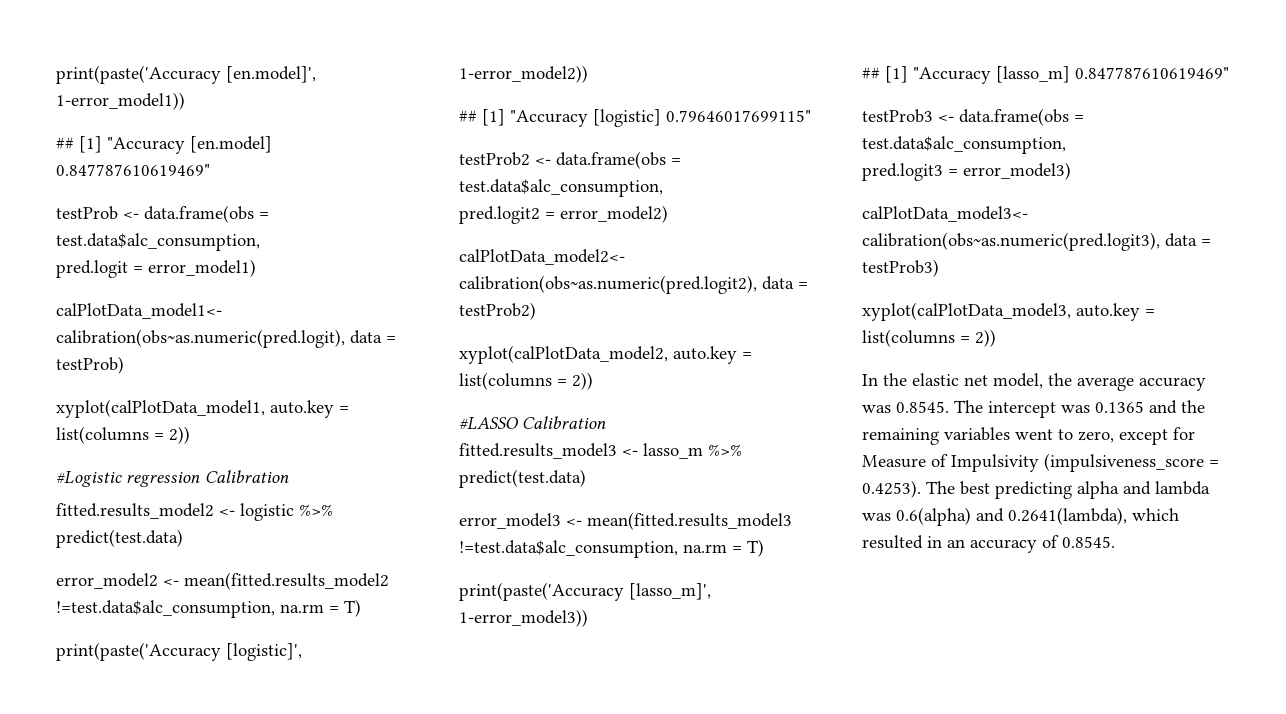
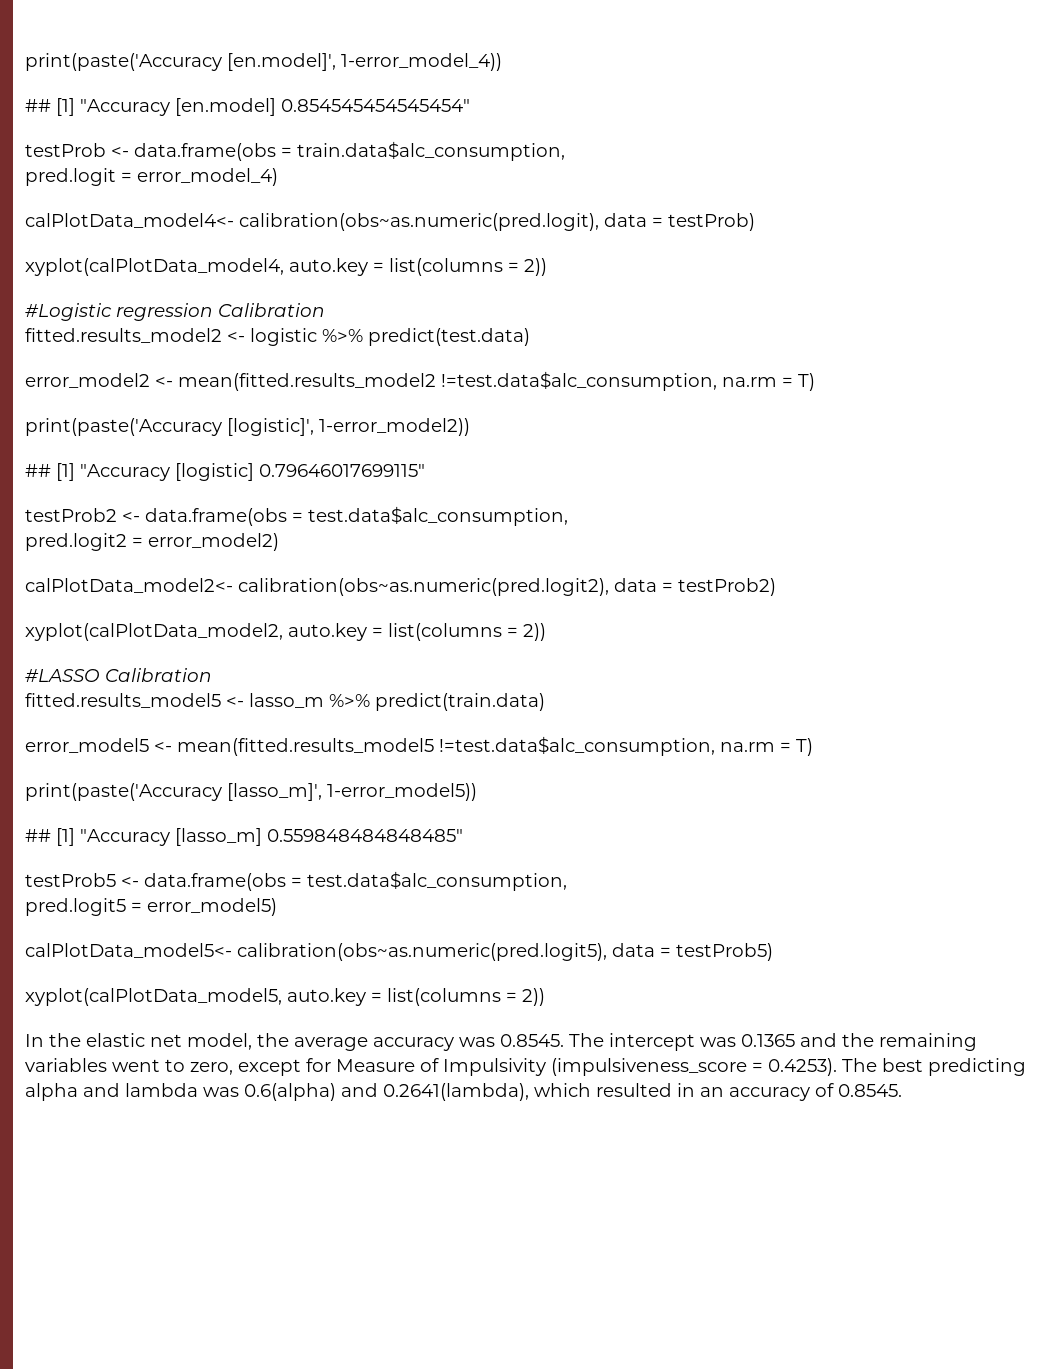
[56,92,185,110] 1-error_model1)) -> [341,53,502,71] 1-error_model_4))
[56,164,210,176] 0.847787610619469" -> [281,99,470,112] 0.854545454545454"
[56,233,260,251] test.data$alc_consumption, -> [297,141,565,161] train.data$alc_consumption,
[148,259,256,277] [56,303,222,319] error_model1) // calPlotData_model1<- -> [137,168,278,186] [25,213,234,228] error_model_4) // calPlotData_model4<-
[56,399,265,418] xyplot(calPlotData_model1, -> [25,258,284,276] xyplot(calPlotData_model4,
[459,443,617,459] fitted.results_model3 -> [25,693,221,708] fitted.results_model5
[459,469,586,488] [459,512,792,530] predict(test.data) // error_model3 <- mean(fitted.results_model3 -> [375,693,545,711] [25,738,434,756] predict(train.data) // error_model5 <- mean(fitted.results_model5
[459,609,588,627] 1-error_model3)) -> [327,783,477,801] 1-error_model5))
[1075,67,1229,79] [862,108,1084,126] [862,136,1066,154] [862,162,1071,181] [862,206,1028,222] [862,232,1211,251] [862,259,939,277] [862,302,1071,321] 0.847787610619469" // testProb3 <- data.frame(obs = test.data$alc_consumption, // pred.logit3 = error_model3) // calPlotData_model3<- calibration(obs~as.numeric(pred.logit3), data = testProb3) // xyplot(calPlotData_model3, -> [267,829,463,842] [25,871,567,891] [25,898,277,916] [25,943,773,961] [25,988,282,1006] 0.559848484848485" // testProb5 <- data.frame(obs = test.data$alc_consumption, // pred.logit5 = error_model5) // calPlotData_model5<- calibration(obs~as.numeric(pred.logit5), data = testProb5) // xyplot(calPlotData_model5,

